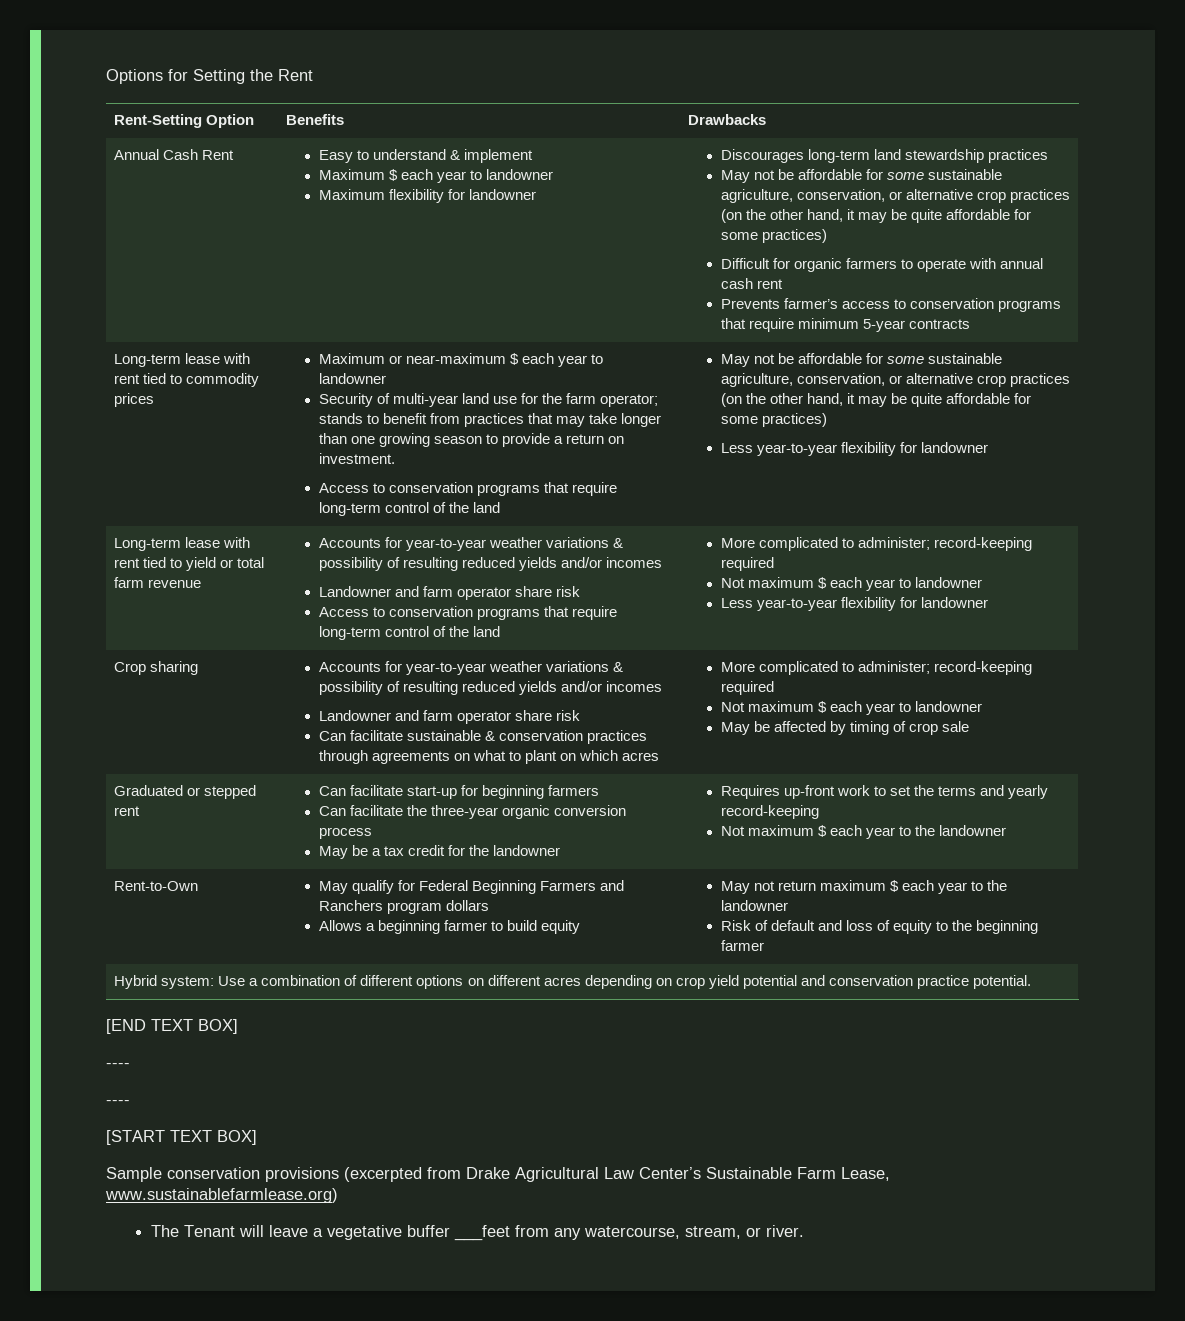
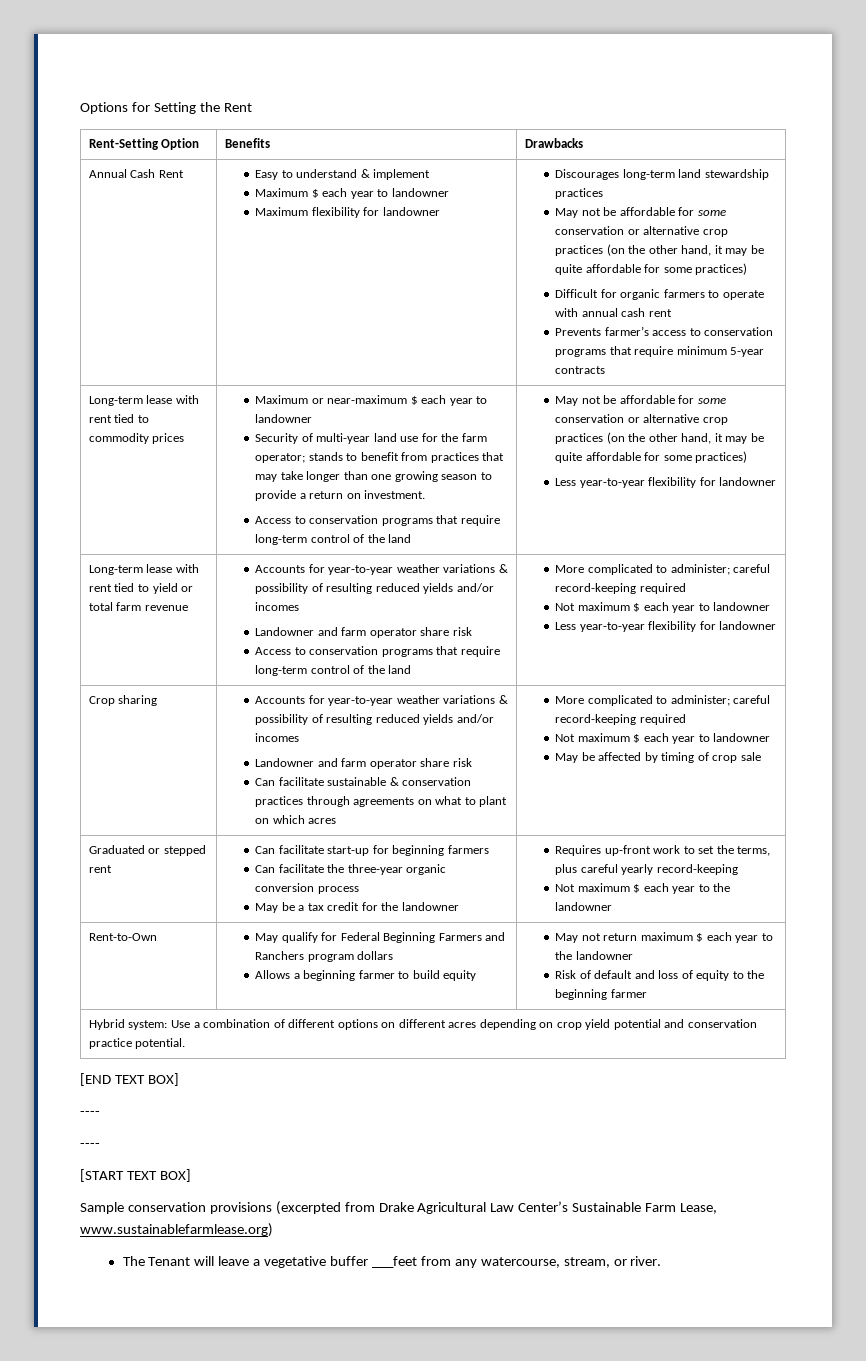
[928,169,1003,180] [720,189,885,203] sustainable agriculture, conservation, -> [555,226,625,235] conservation
[928,353,1003,364] [720,373,885,387] sustainable agriculture, conservation, -> [555,414,625,423] conservation
(930, 543) none -> [733,564,771,573] careful
(930, 667) none -> [733,695,771,704] careful
[938,785,1005,796] terms and -> [737,846,771,856] [555,864,618,875] terms, plus careful

